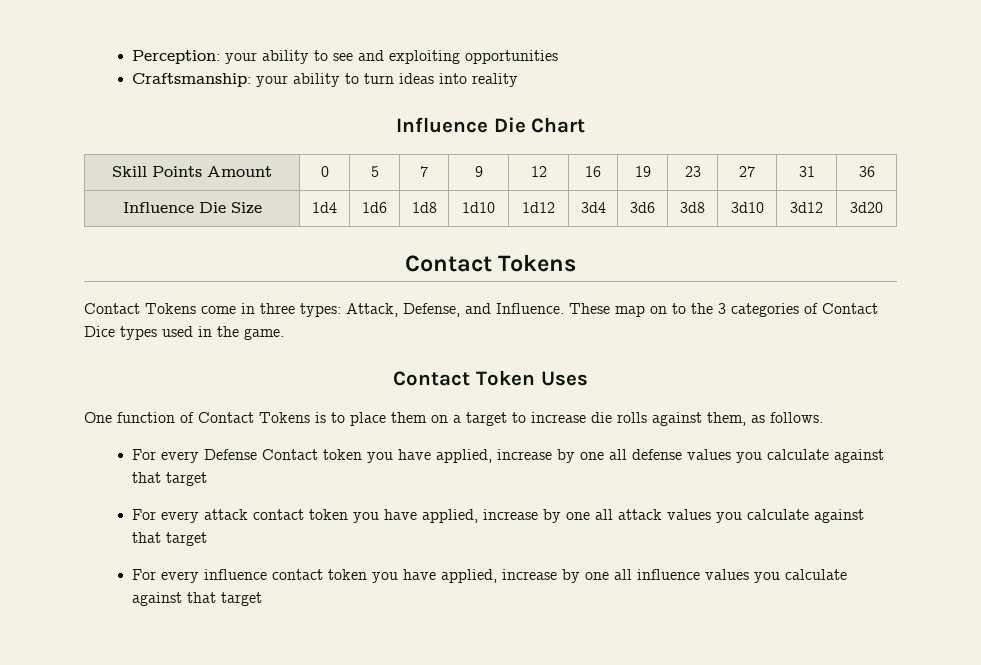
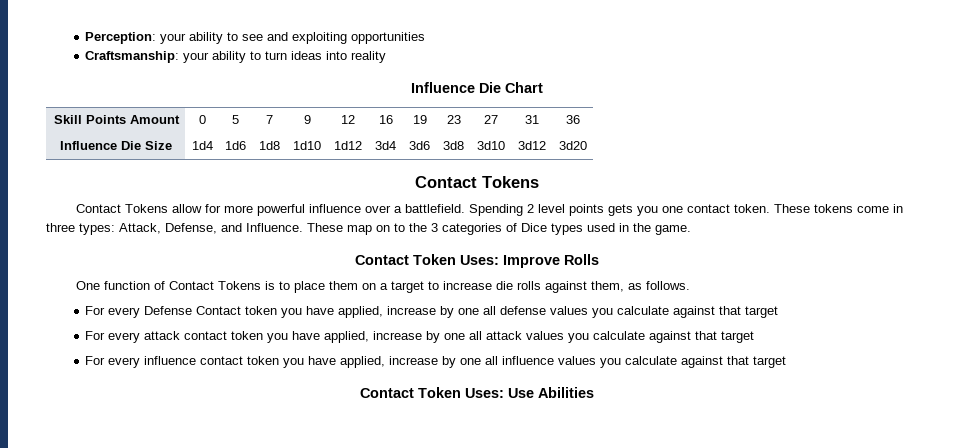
(196, 308) none -> [172,204,854,216] allow for more powerful influence over a battlefield. Spending 2 level points gets you one contact token. These tokens
[822,303,878,314] Contact -> (517, 227) none
[540,371,588,386] Uses -> [459,254,599,268] Uses: Improve Rolls
(263, 599) none -> [359,387,594,398] // Contact Token Uses: Use Abilities

